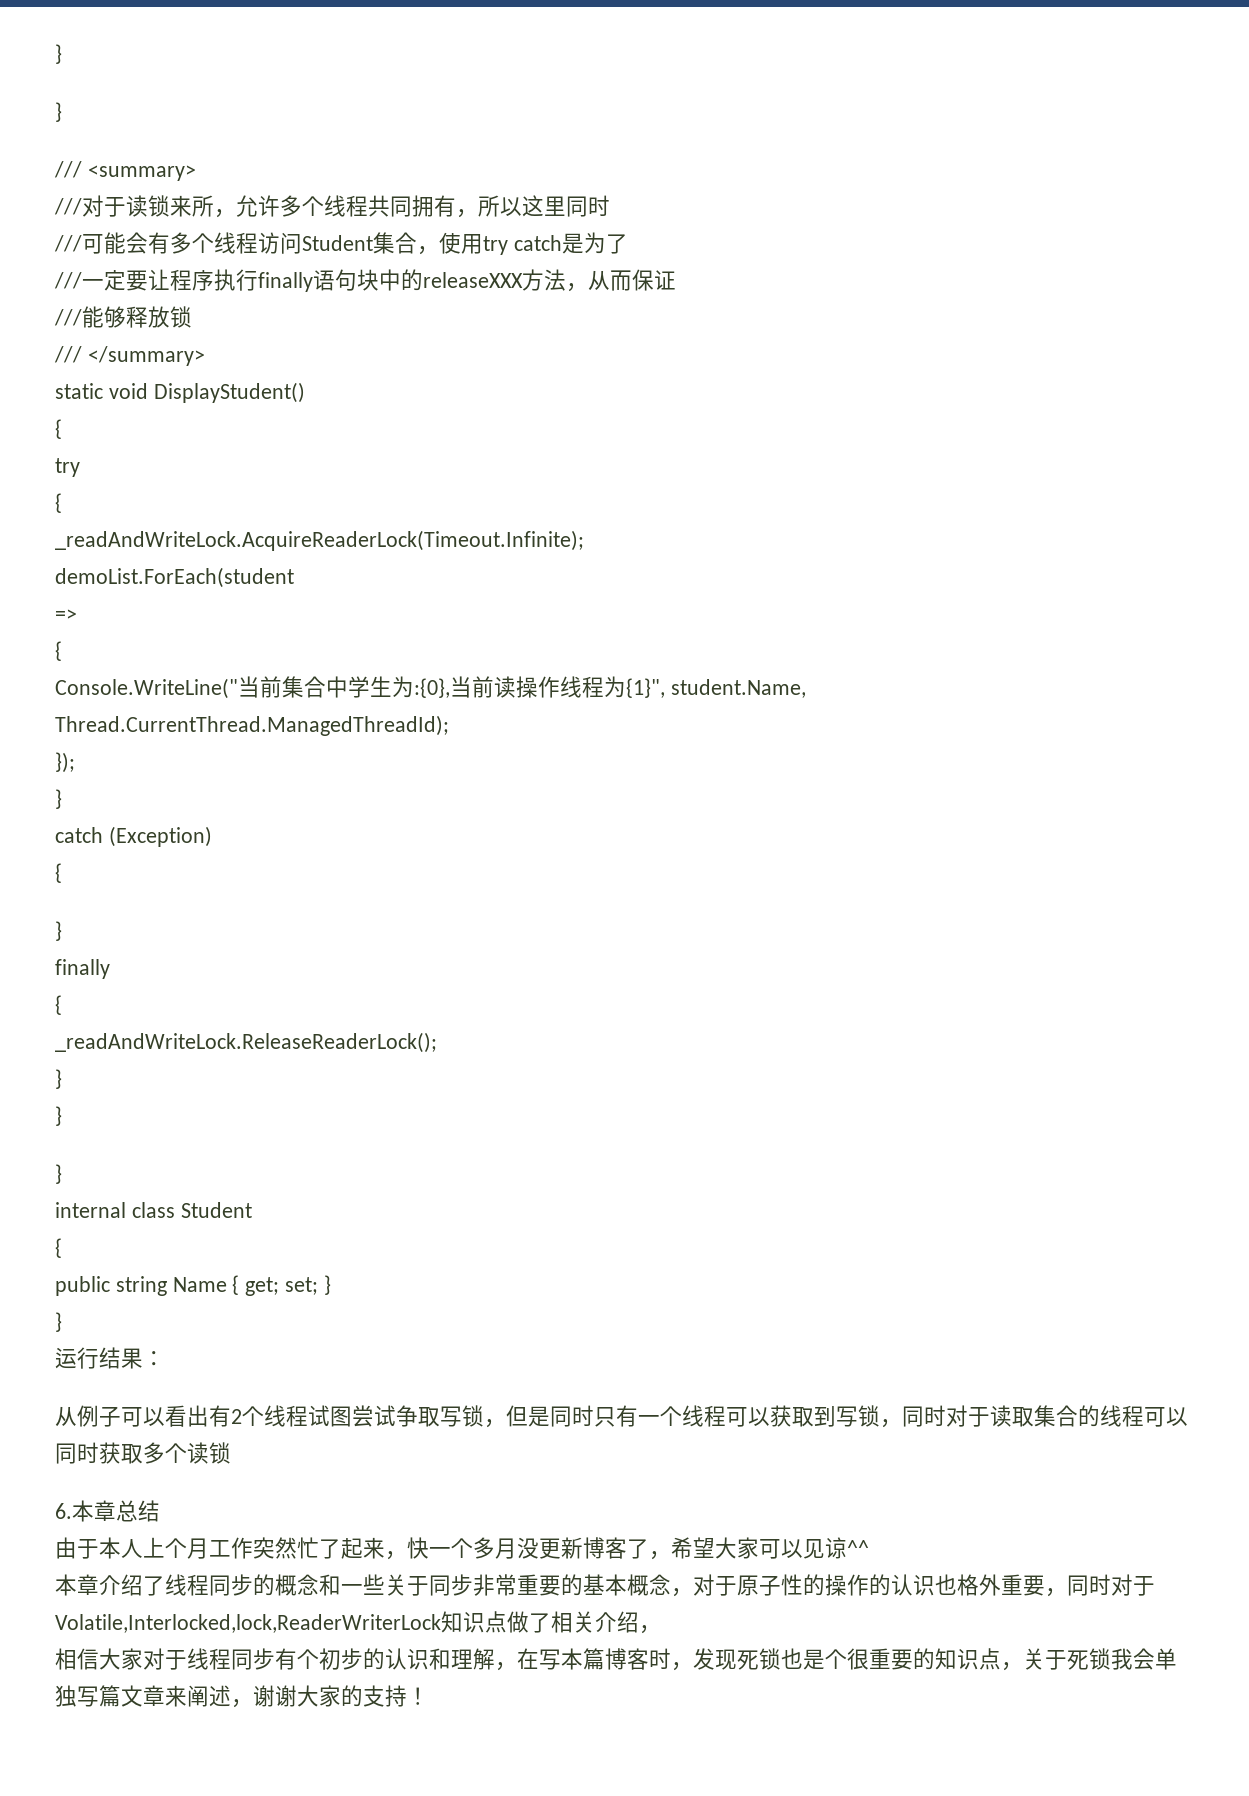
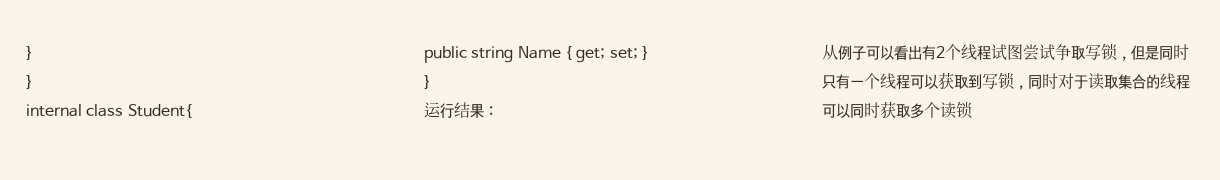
[55,44,62,64] [55,102,62,122] [54,161,196,181] [54,195,610,218] [54,232,628,255] [54,269,676,292] [54,306,192,328] [54,346,205,366] [55,382,305,403] [55,419,62,439] [55,458,80,477] [55,493,62,513] [55,530,584,551] [55,567,294,588] [55,609,77,621] [55,641,62,661] [55,676,806,699] [55,715,449,736] [55,752,75,773] [55,789,62,809] [55,826,212,847] [55,863,62,883] [55,921,62,941] [55,959,110,979] [55,995,62,1015] [55,1032,437,1053] [55,1069,62,1089] [55,1106,62,1126] [55,1164,62,1184] } // } // /// <summary> // ///对于读锁来所，允许多个线程共同拥有，所以这里同时 // ///可能会有多个线程访问Student集合，使用try catch是为了 // ///一定要让程序执行finally语句块中的releaseXXX方法，从而保证 // ///能够释放锁 // /// </summary> // static void DisplayStudent() // { // try // { // _readAndWriteLock.AcquireReaderLock(Timeout.Infinite); // demoList.ForEach(student // => // { // Console.WriteLine("当前集合中学生为:{0},当前读操作线程为{1}", student.Name, Thread.CurrentThread.ManagedThreadId); // }); // } // catch (Exception) // { // } // finally // { // _readAndWriteLock.ReleaseReaderLock(); // } // } // } -> [26,46,33,60] [26,75,33,89] } // }
[180,1202,252,1218] [55,1238,62,1258] Student // { -> [127,104,192,118] Student{
[55,1500,160,1522] [55,1537,869,1560] [55,1574,1155,1597] [55,1611,661,1634] [55,1648,1177,1671] [55,1685,429,1708] // 6.本章总结 // 由于本人上个月工作突然忙了起来，快一个多月没更新博客了，希望大家可以见谅^^ // 本章介绍了线程同步的概念和一些关于同步非常重要的基本概念，对于原子性的操作的认识也格外重要，同时对于Volatile,Interlocked,lock,ReaderWriterLock知识点做了相关介绍， // 相信大家对于线程同步有个初步的认识和理解，在写本篇博客时，发现死锁也是个很重要的知识点，关于死锁我会单独写篇文章来阐述，谢谢大家的支持！ -> (973, 110) none

